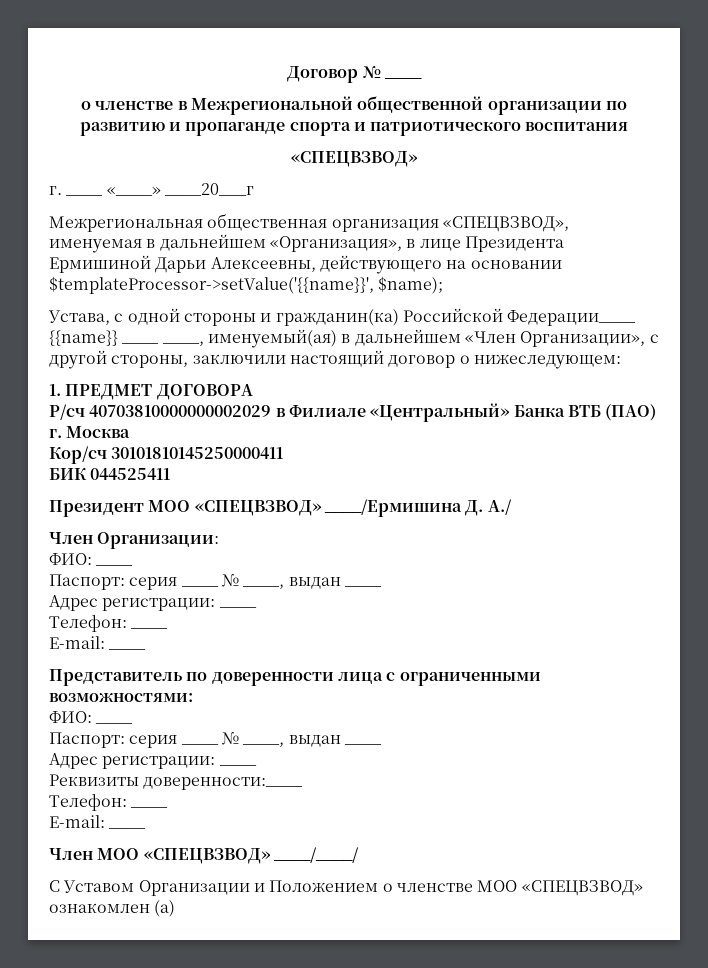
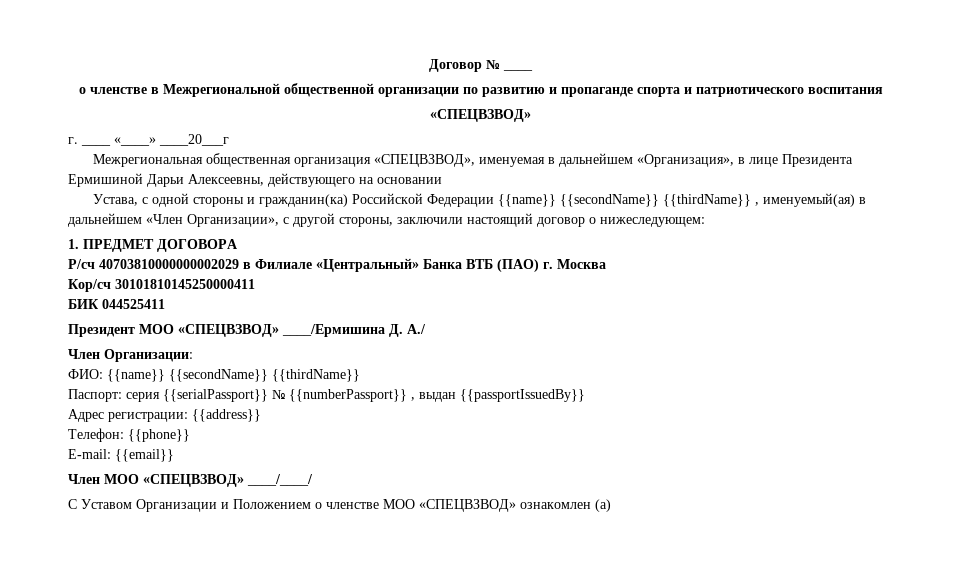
[49,276,444,294] $templateProcessor->setValue('{{name}}', $name); -> (442, 180) none
[507,310,637,326] [49,330,204,346] Федерации____ {{name}} ____ ____, -> [426,194,759,207] Федерации {{name}} {{secondName}} {{thirdName}} ,
[95,565,134,566] [49,574,382,590] [49,595,257,611] [49,615,169,632] [49,636,105,649] [108,649,147,650] [49,669,541,686] [49,693,193,702] [49,711,92,723] [95,723,134,724] [49,732,382,748] [49,753,257,769] [49,774,304,790] [49,794,169,811] [49,815,105,828] [108,828,147,829] ____ // Паспорт: серия ____ № ____, выдан ____ // Адрес регистрации: ____ // Телефон: ____ // E-mail: ____ // Представитель по доверенности лица с ограниченными возможностями: // ФИО: ____ // Паспорт: серия ____ № ____, выдан ____ // Адрес регистрации: ____ // Реквизиты доверенности:____ // Телефон: ____ // E-mail: ____ -> [107,369,360,382] [68,389,585,402] [68,409,261,422] [68,428,190,442] [68,449,174,462] {{name}} {{secondName}} {{thirdName}} // Паспорт: серия {{serialPassport}} № {{numberPassport}} , выдан {{passportIssuedBy}} // Адрес регистрации: {{address}} // Телефон: {{phone}} // E-mail: {{email}}

